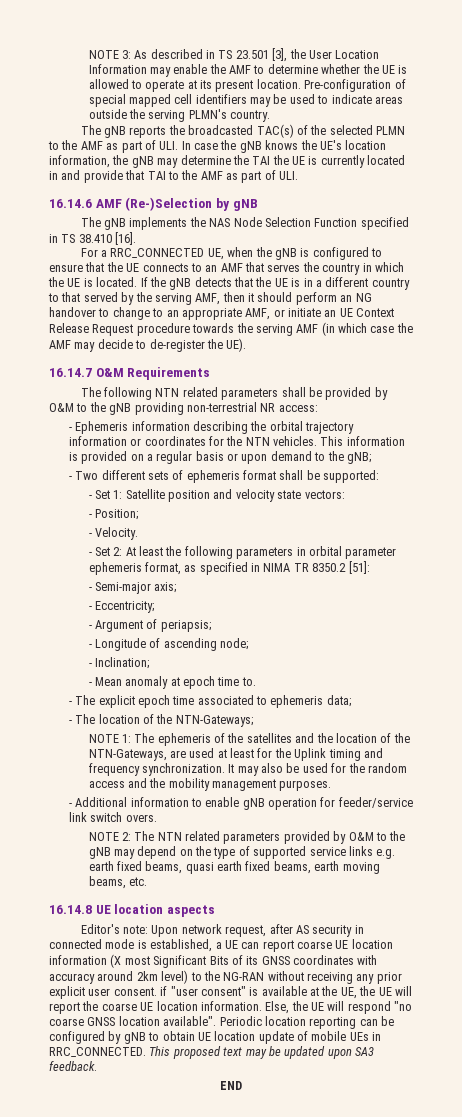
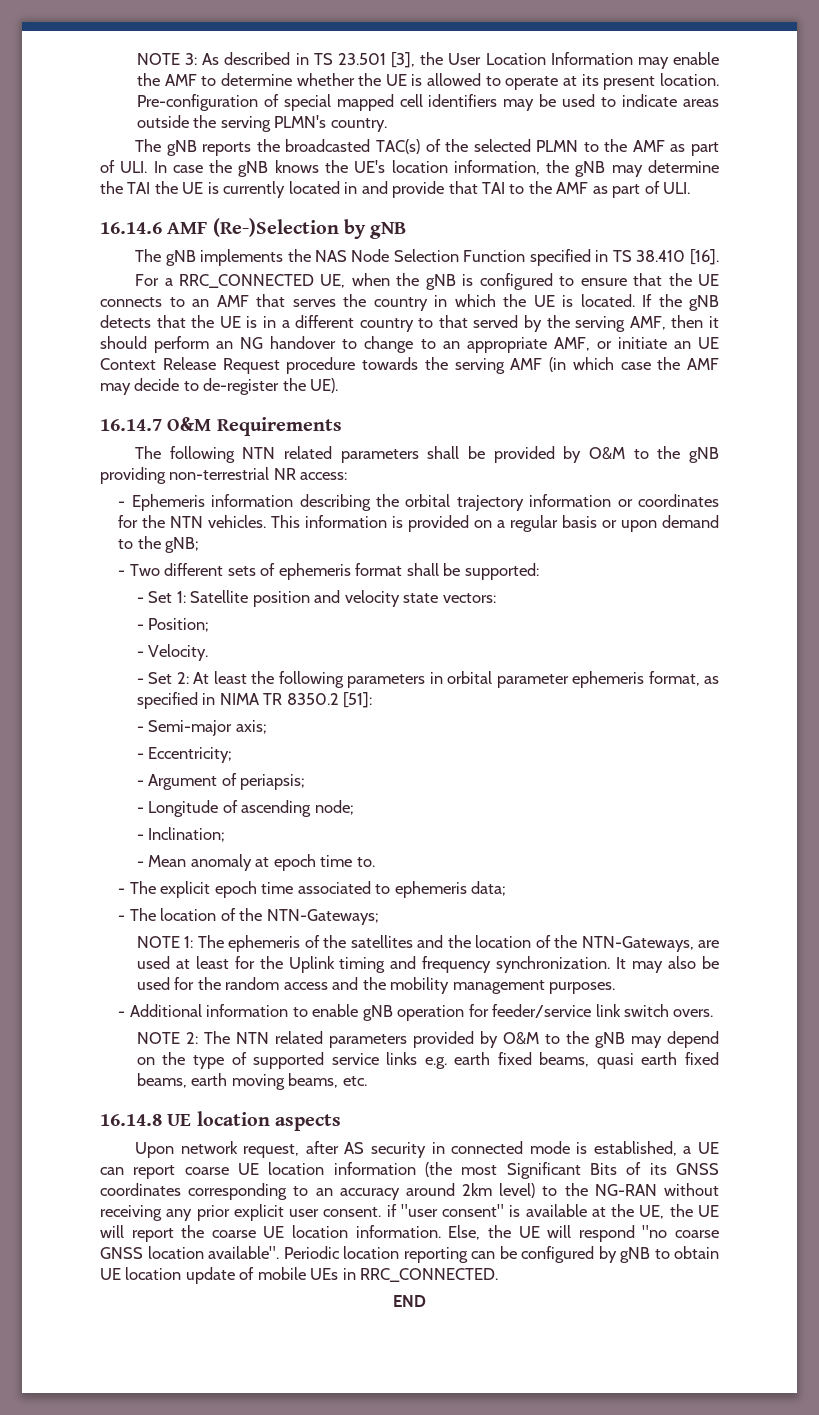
[80,924,149,934] Editor's note: -> (341, 1122) none
[110,954,122,968] (X -> [425,1162,452,1177] (the
[357,955,378,965] with -> [188,1183,333,1200] corresponding to an
[149,1046,374,1059] [49,1061,97,1071] This proposed text may be updated upon SA3 feedback. -> (499, 1275) none

